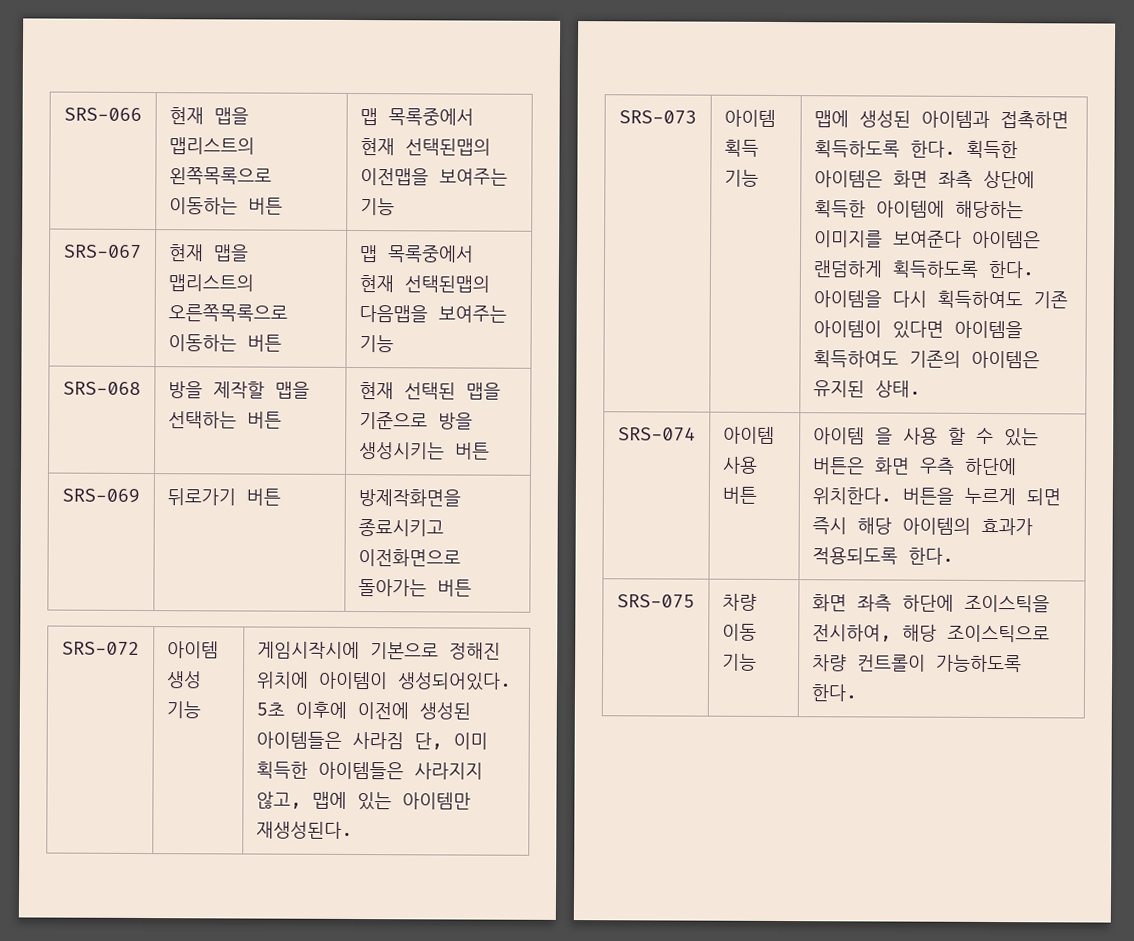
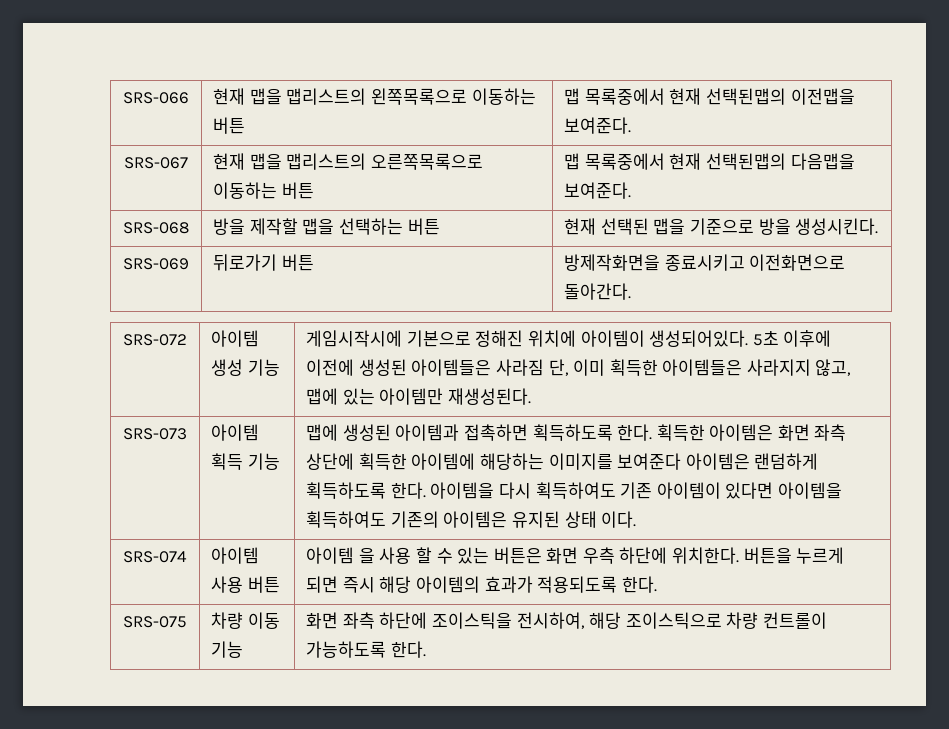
[439,168,509,186] [360,198,396,216] 보여주는 기능 -> [564,117,632,134] 보여준다.
[438,305,508,323] [359,335,395,353] 보여주는 기능 -> [564,182,632,199] 보여준다.
[359,442,491,460] 생성시키는 버튼 -> [795,218,879,235] 생성시킨다.
[358,579,473,597] 돌아가는 버튼 -> [564,283,632,300] 돌아간다.
[875,380,922,398] 상태. -> [564,511,637,528] 상태 이다.

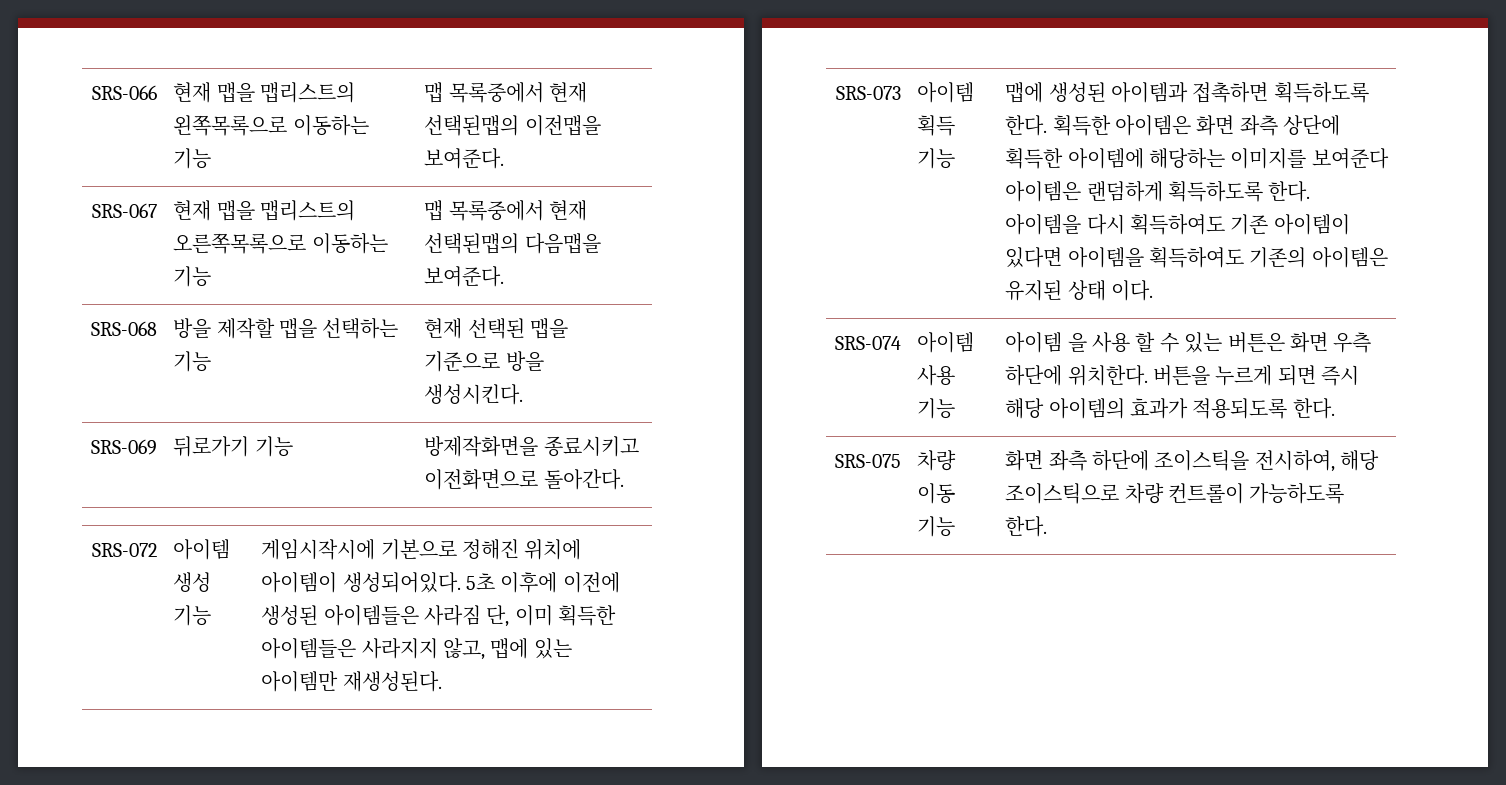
[213,117,246,134] 버튼 -> [173,148,212,169] 기능
[281,182,314,199] 버튼 -> [173,266,212,287] 기능
[407,218,440,235] 버튼 -> [173,351,212,372] 기능
[281,254,314,271] 버튼 -> [254,436,293,457] 기능
[247,576,280,593] 버튼 -> [917,398,956,419] 기능

